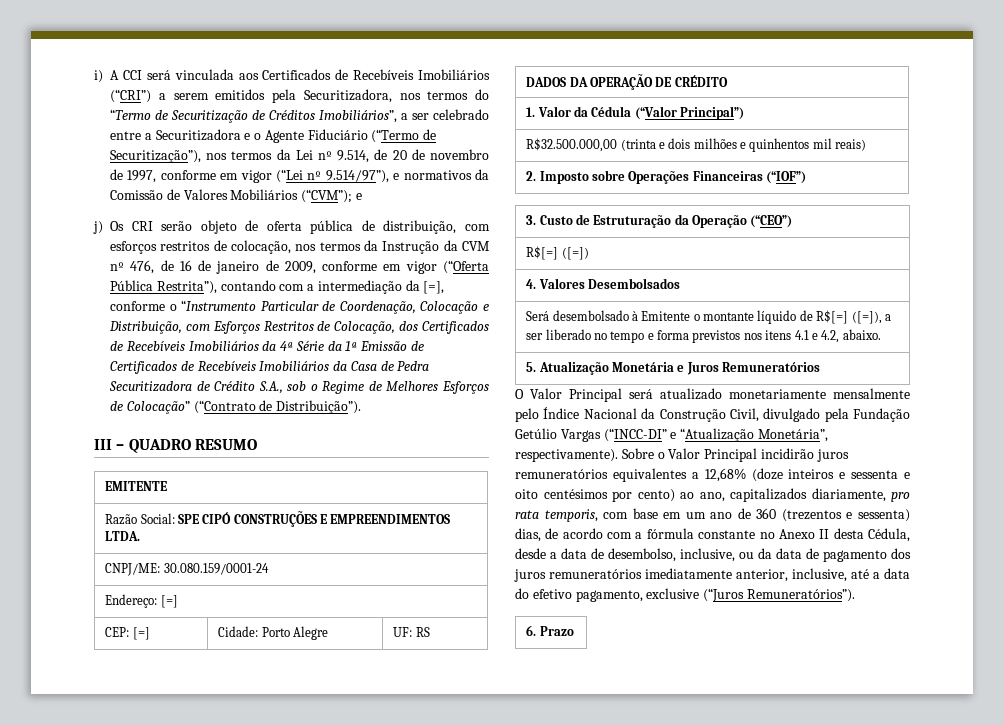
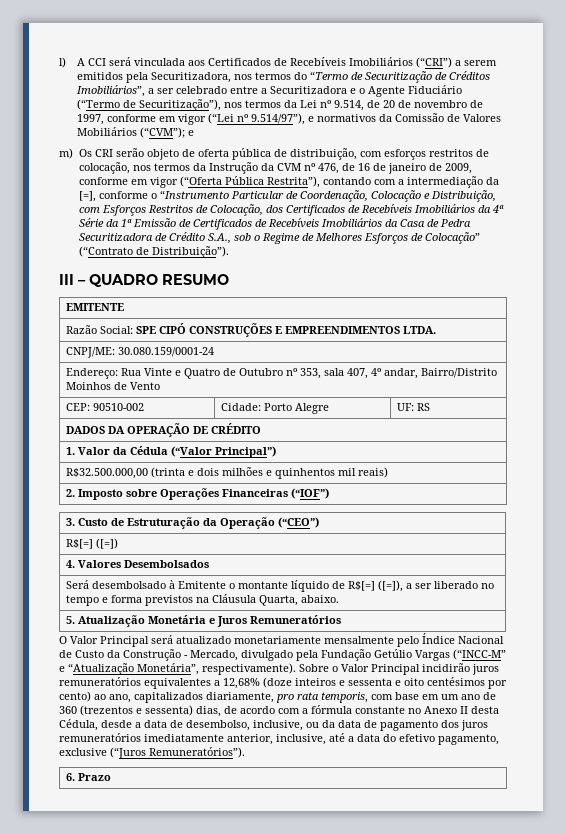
[94,70,103,83] i) -> [59,57,66,68] l)
[93,221,103,234] j) -> [59,148,73,159] m)
[160,595,178,608] [=] -> [120,368,497,379] [65,382,160,390] Rua Vinte e Quatro de Outubro nº 353, sala 407, 4º andar, Bairro/Distrito Moinhos de Vento
[132,627,150,640] [=] -> [92,403,144,411] 90510-002
[743,330,840,343] nos itens 4.1 e 4.2, -> [195,594,298,606] na Cláusula Quarta,
[641,408,759,422] da Construção Civil, -> [59,649,238,661] de Custo da Construção - Mercado,
[603,428,667,442] (“INCC-DI” -> [453,649,506,660] (“INCC-M”

